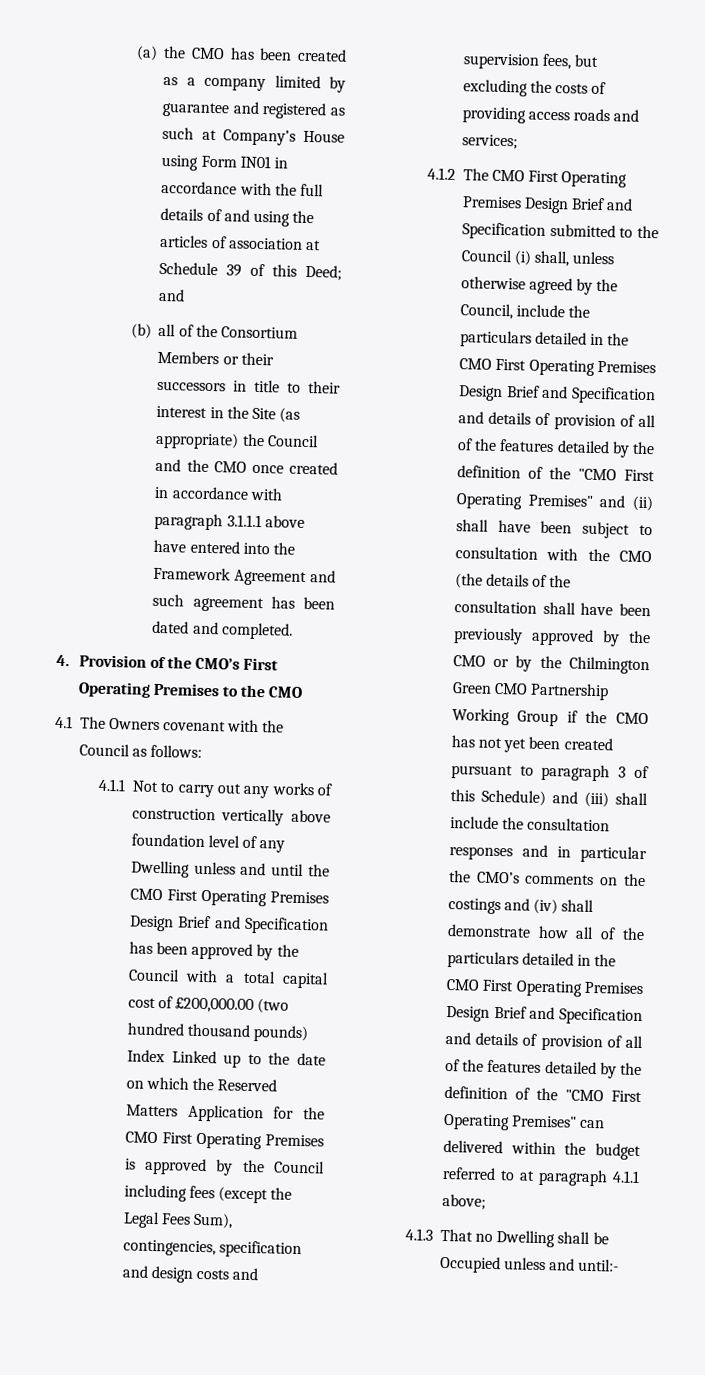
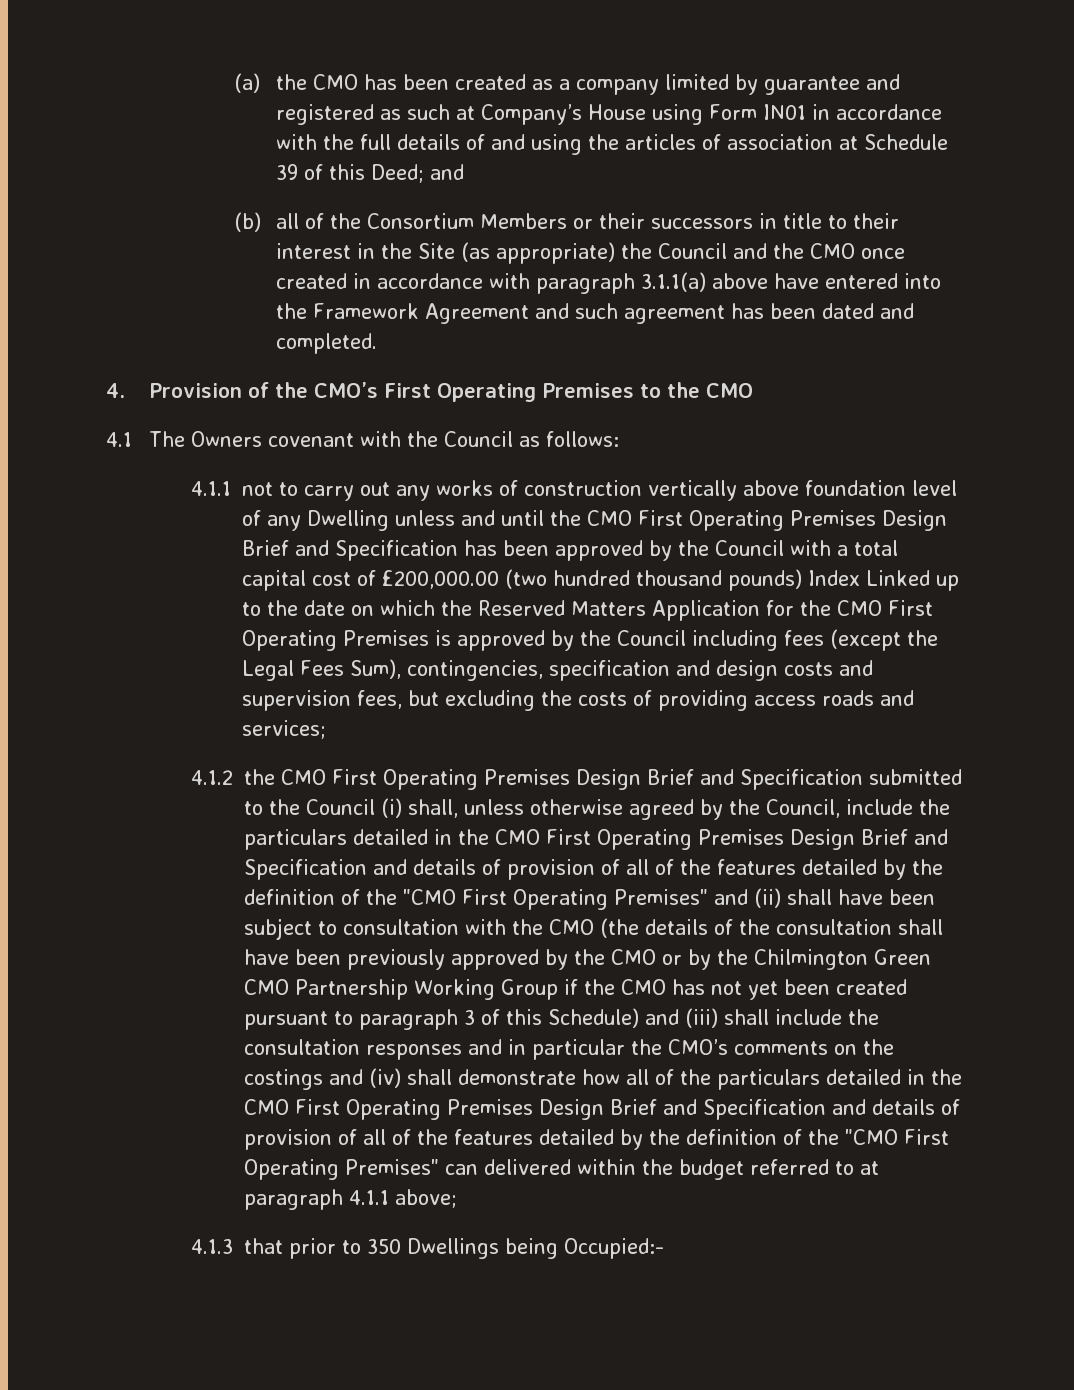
[226,514,262,528] 3.1.1.1 -> [641,272,707,292] 3.1.1(a)
[131,780,159,793] Not -> [242,482,274,496] not
[462,168,489,181] The -> [244,769,276,785] the
[439,1228,609,1248] [438,1255,620,1274] That no Dwelling shall be Occupied unless and until:- -> [244,1238,665,1259] that prior to 350 Dwellings being Occupied:-

